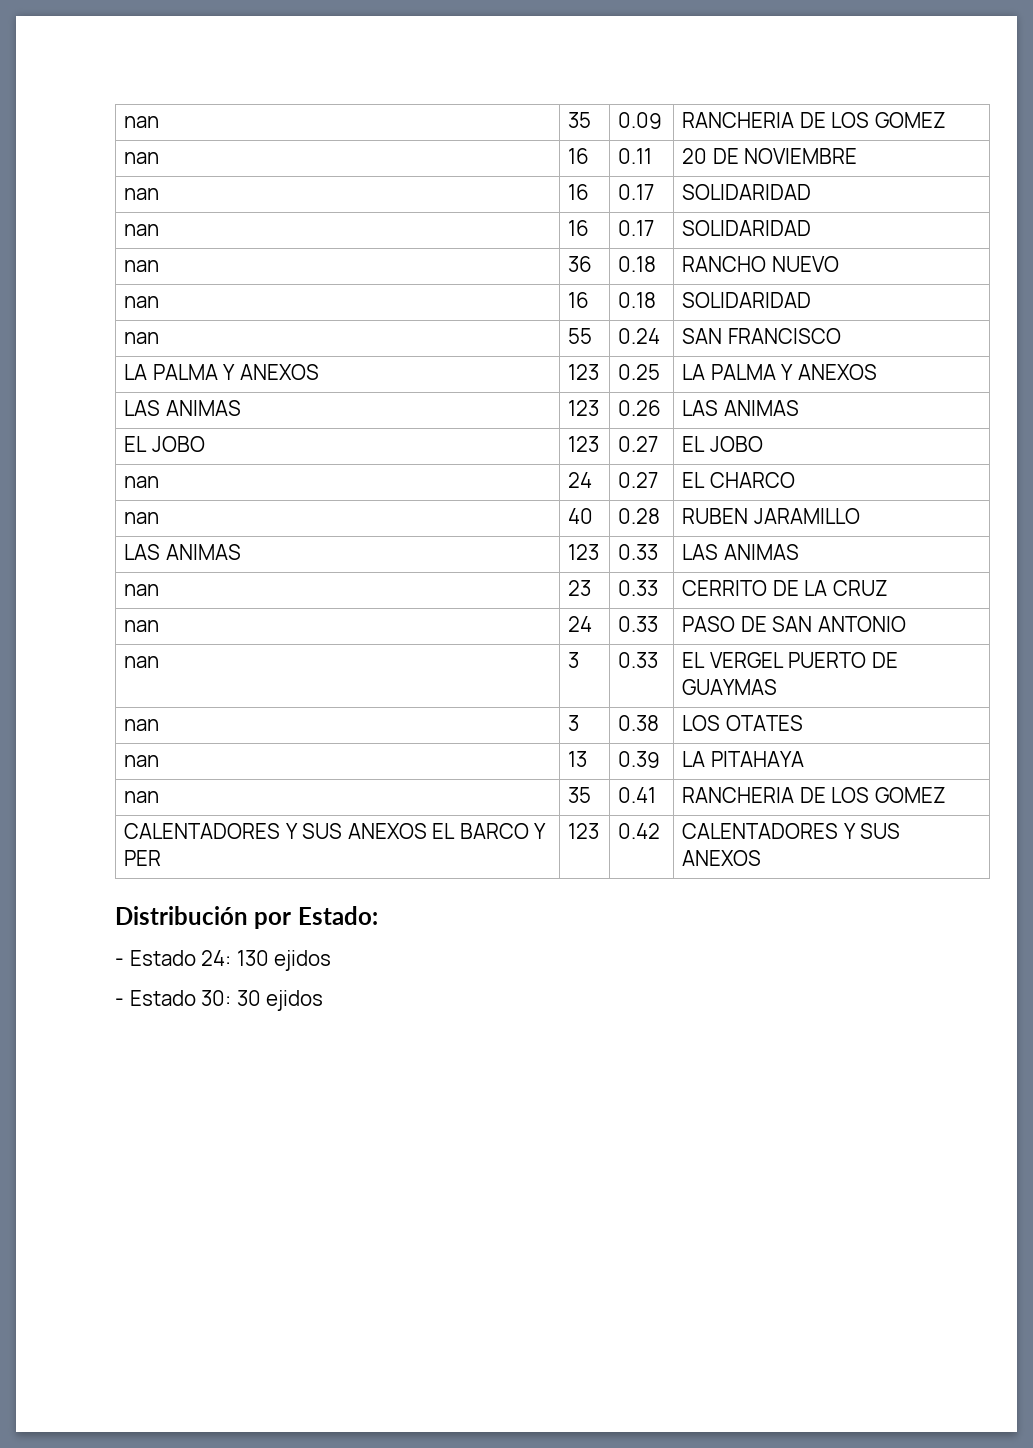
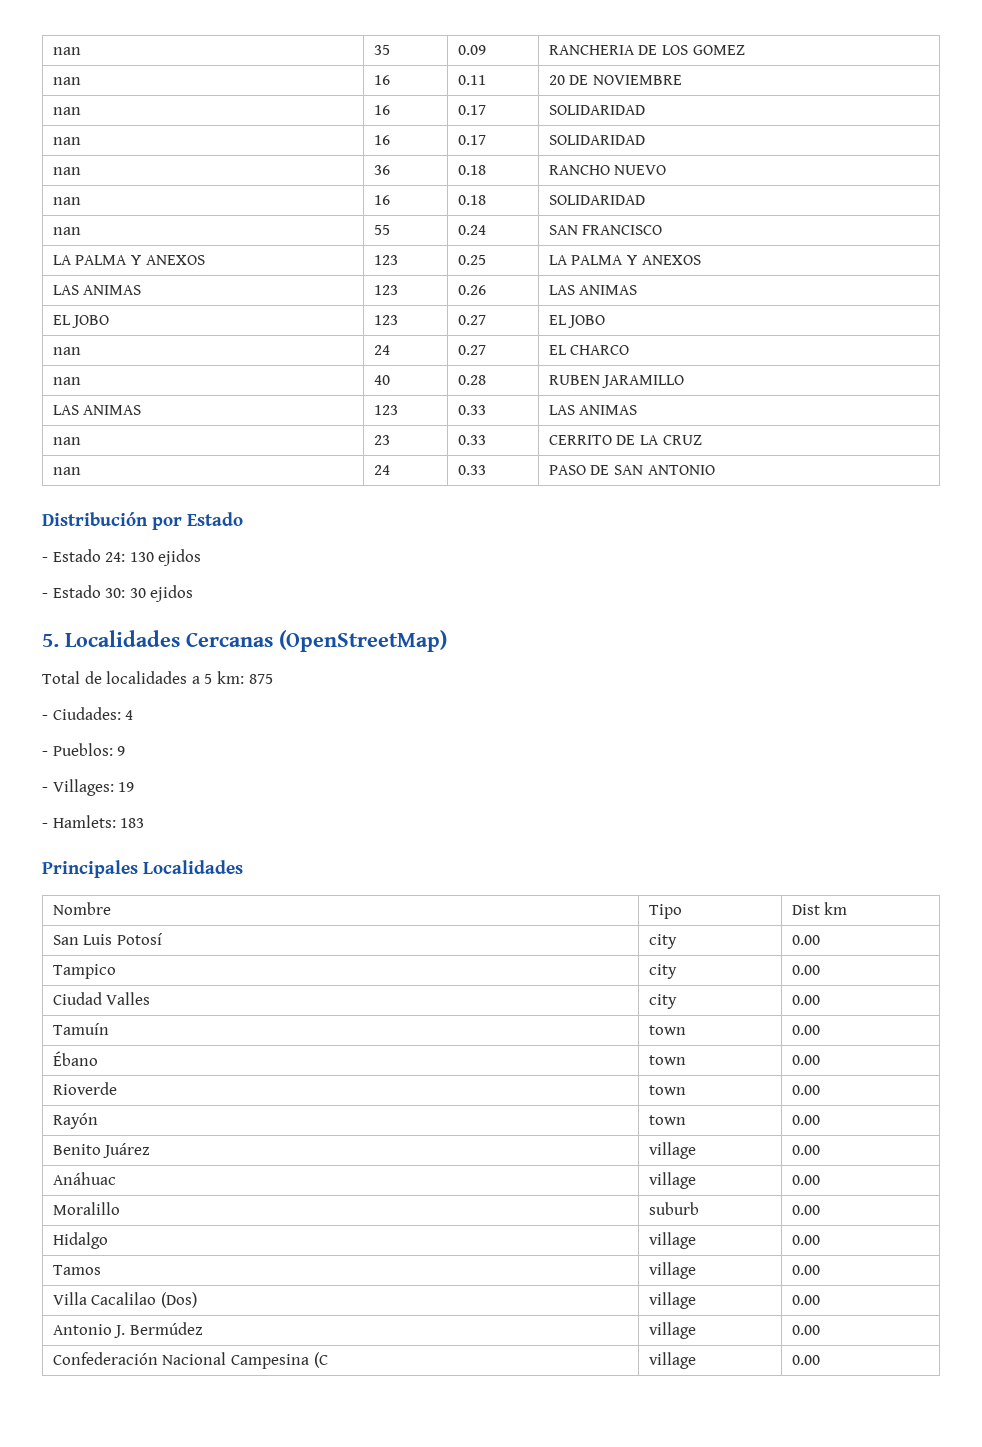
[124,656,160,668] [568,652,580,668] [618,652,659,668] [682,652,898,668] [682,679,778,695] [124,719,160,731] [568,715,580,731] [618,715,660,731] [682,715,803,731] [124,755,160,767] [568,751,588,767] [618,751,661,768] [682,751,804,767] [124,791,160,803] [568,787,592,803] [618,787,657,803] [682,787,946,803] [124,823,547,839] [124,850,162,866] [568,823,600,839] [618,823,661,839] [682,823,901,839] [682,850,762,866] // nan | 3 | 0.33 | EL VERGEL PUERTO DE GUAYMAS // nan | 3 | 0.38 | LOS OTATES // nan | 13 | 0.39 | LA PITAHAYA // nan | 35 | 0.41 | RANCHERIA DE LOS GOMEZ // CALENTADORES Y SUS ANEXOS EL BARCO Y PER | 123 | 0.42 | CALENTADORES Y SUS ANEXOS -> (715, 470) none
[297,906,378,925] Estado: -> [187,512,243,526] Estado
(324, 1000) none -> [42,630,447,652] [42,671,273,684] [42,707,134,720] [42,743,126,756] [42,779,135,796] [42,815,145,828] [42,860,243,878] [52,902,111,915] [648,904,682,919] [791,902,848,915] [52,933,163,945] [648,934,677,949] [791,935,820,945] [52,964,116,979] [648,964,677,979] [791,965,820,975] [52,992,151,1005] [648,994,677,1009] [791,995,820,1005] [52,1023,109,1035] [648,1025,686,1035] [791,1025,820,1035] [52,1051,98,1066] [648,1055,686,1065] [791,1055,820,1065] [52,1082,117,1095] [648,1085,686,1095] [791,1085,820,1095] [52,1113,98,1129] [648,1115,686,1125] [791,1115,820,1125] [52,1143,151,1158] [648,1142,696,1159] [791,1145,820,1155] [52,1172,116,1185] [648,1172,696,1189] [791,1175,820,1185] [52,1202,120,1215] [648,1202,699,1215] [791,1205,820,1215] [52,1232,108,1249] [648,1232,696,1249] [791,1235,820,1245] [52,1265,101,1275] [648,1262,696,1279] [791,1265,820,1275] [52,1292,197,1308] [648,1292,696,1309] [791,1295,820,1305] [52,1322,203,1338] [648,1322,696,1339] [791,1325,820,1335] [52,1352,328,1369] [648,1352,696,1369] [791,1355,820,1365] // 5. Localidades Cercanas (OpenStreetMap) // Total de localidades a 5 km: 875 // - Ciudades: 4 // - Pueblos: 9 // - Villages: 19 // - Hamlets: 183 // Principales Localidades // Nombre | Tipo | Dist km // San Luis Potosí | city | 0.00 // Tampico | city | 0.00 // Ciudad Valles | city | 0.00 // Tamuín | town | 0.00 // Ébano | town | 0.00 // Rioverde | town | 0.00 // Rayón | town | 0.00 // Benito Juárez | village | 0.00 // Anáhuac | village | 0.00 // Moralillo | suburb | 0.00 // Hidalgo | village | 0.00 // Tamos | village | 0.00 // Villa Cacalilao (Dos) | village | 0.00 // Antonio J. Bermúdez | village | 0.00 // Confederación Nacional Campesina (C | village | 0.00

